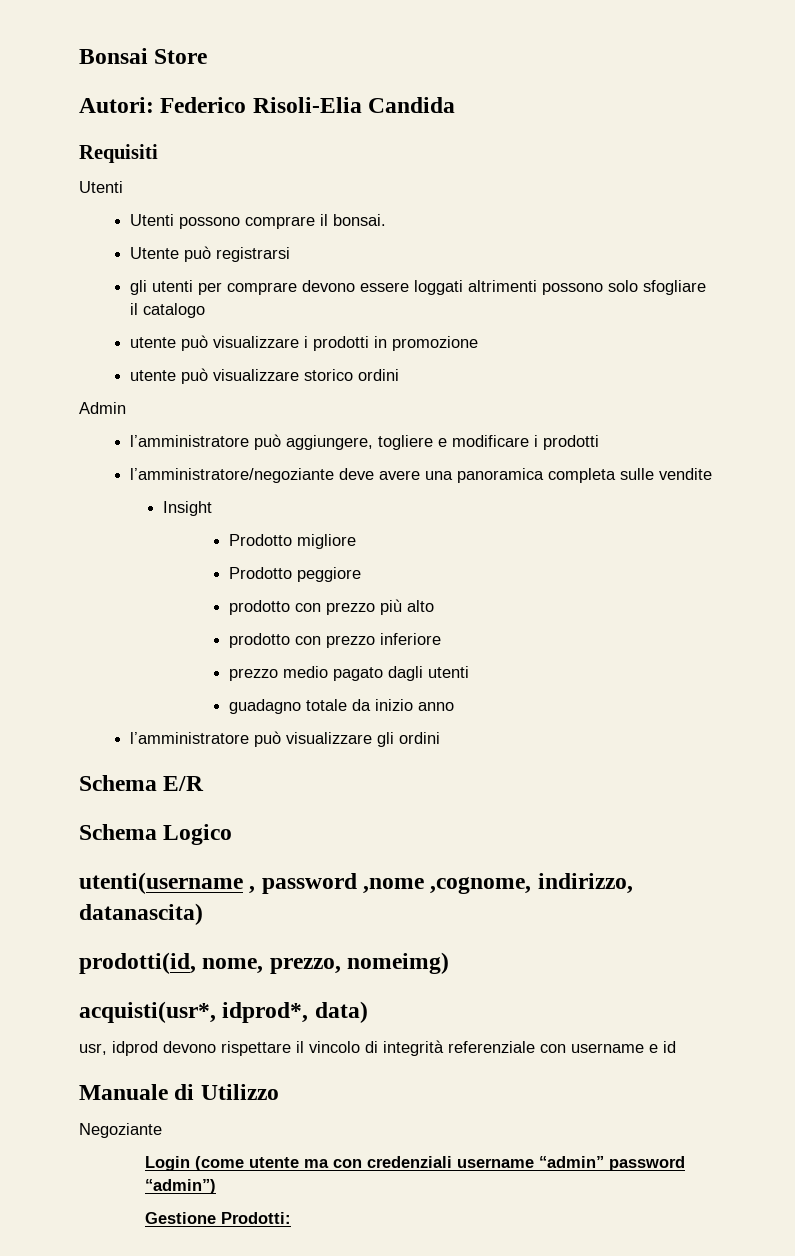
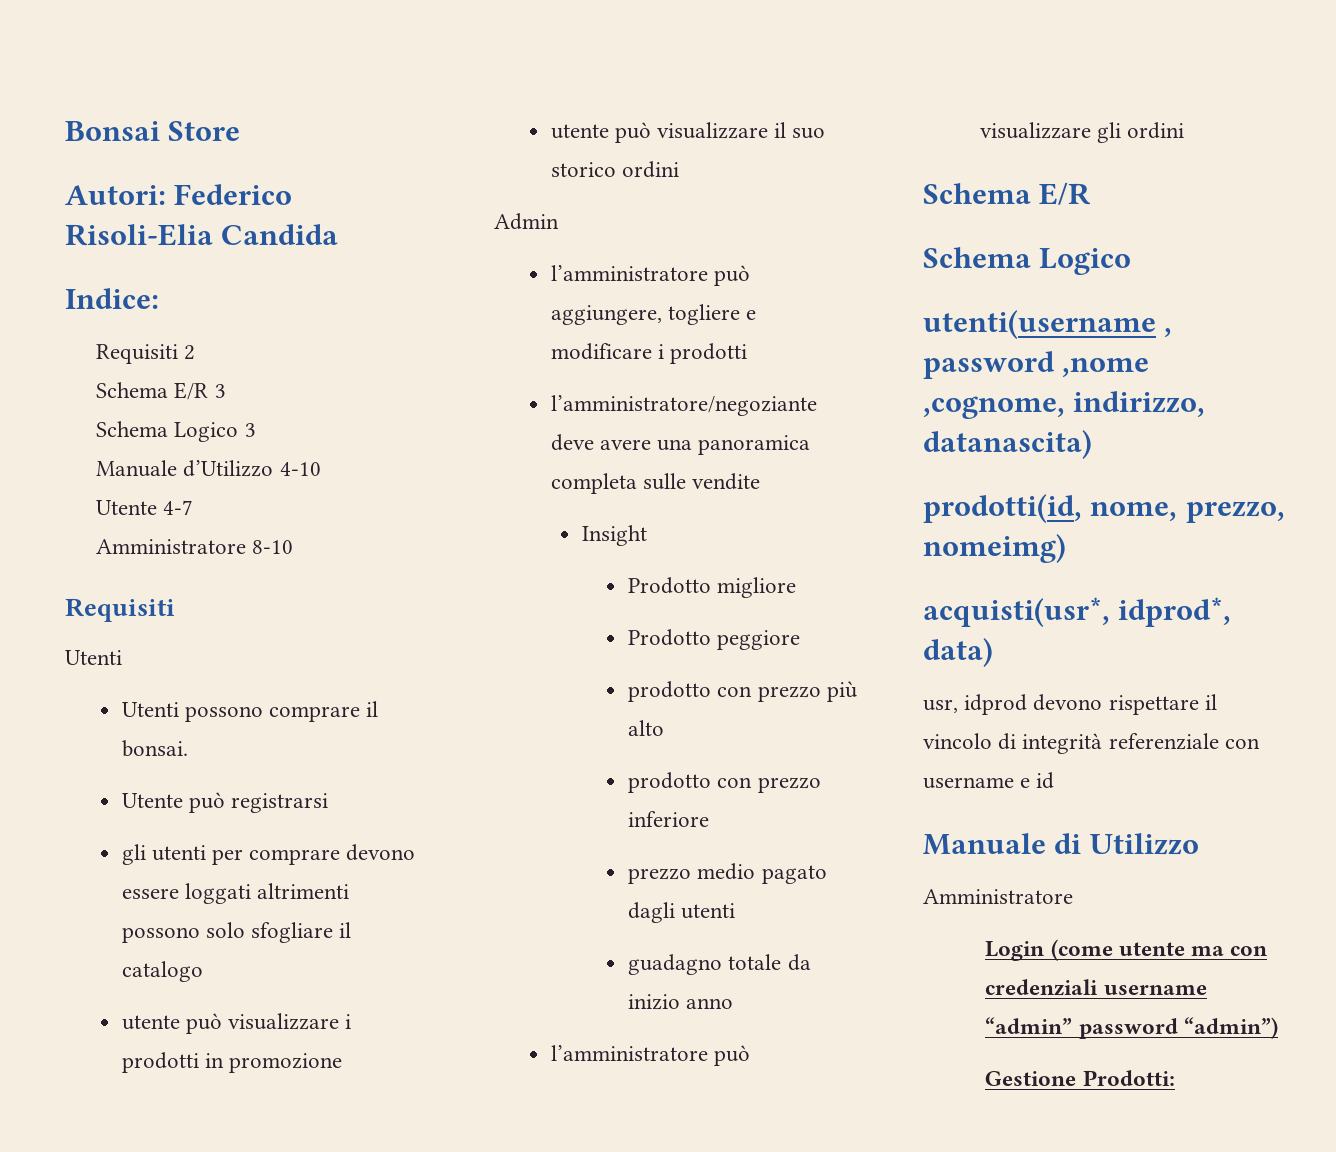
(456, 105) none -> [65,288,159,309] [96,344,196,364] [96,382,226,400] [96,421,256,442] [96,460,321,477] [96,500,194,515] [96,539,294,554] // Indice: // Requisiti 2 // Schema E/R 3 // Schema Logico 3 // Manuale d’Utilizzo 4-10 // Utente 4-7 // Amministratore 8-10
(300, 375) none -> [774,122,826,139] il suo
[79,1123,162,1138] Negoziante -> [923,889,1073,904] Amministratore

